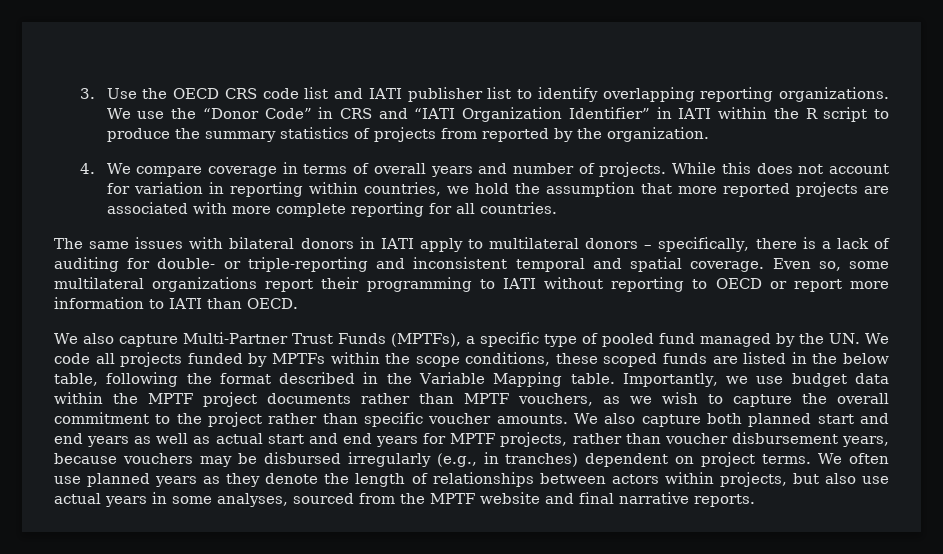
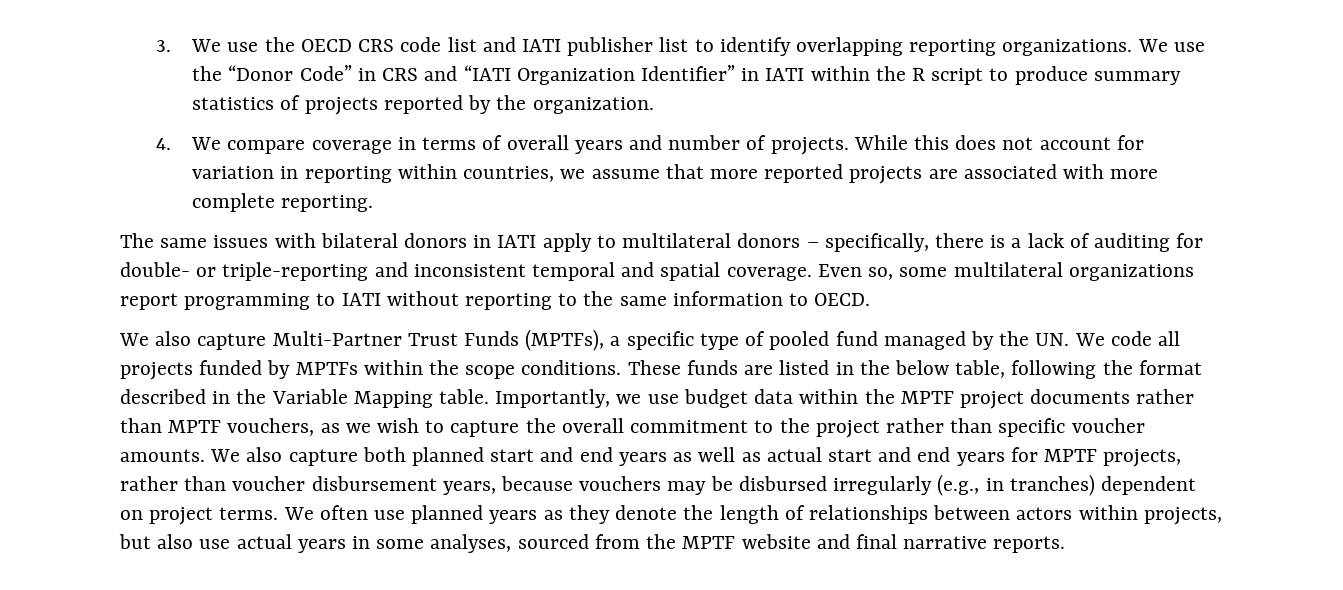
[106,88,137,99] Use -> [191,39,259,52] We use
[174,128,200,139] the -> (1088, 75) none
[440,128,477,139] from -> (378, 106) none
[474,182,635,197] hold the assumption -> [591,169,660,179] assume
[350,202,557,217] reporting for all countries. -> [281,195,374,212] reporting.
[321,277,360,289] their -> (178, 301) none
[715,278,890,292] [54,297,242,309] OECD or report more information to IATI than -> [583,291,809,306] the same information to
[465,352,658,367] conditions, these scoped -> [521,360,681,375] conditions. These

